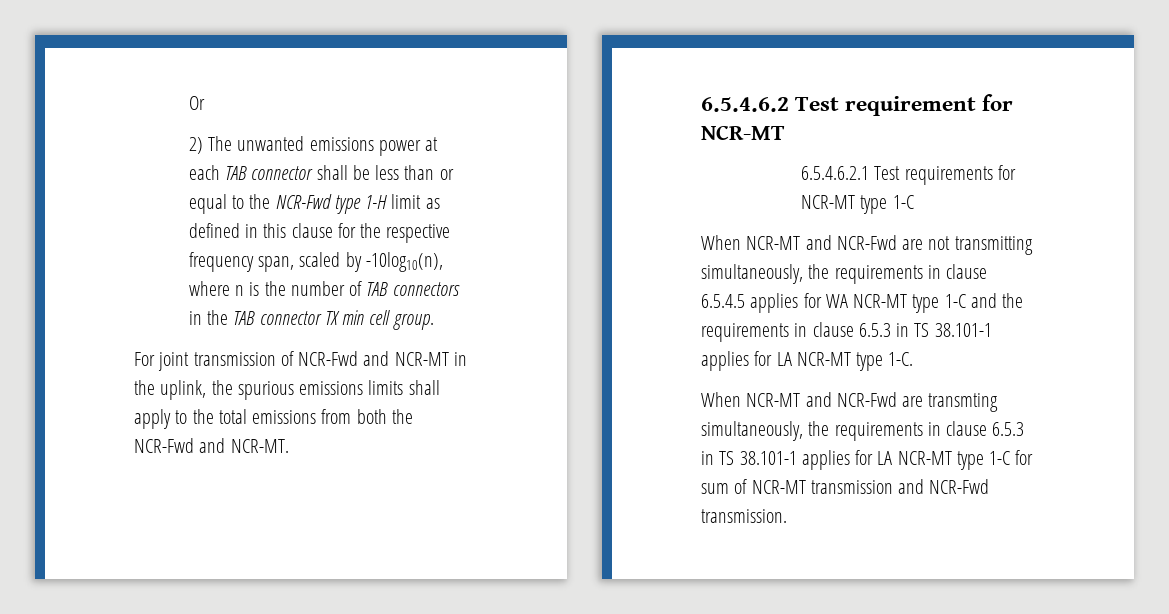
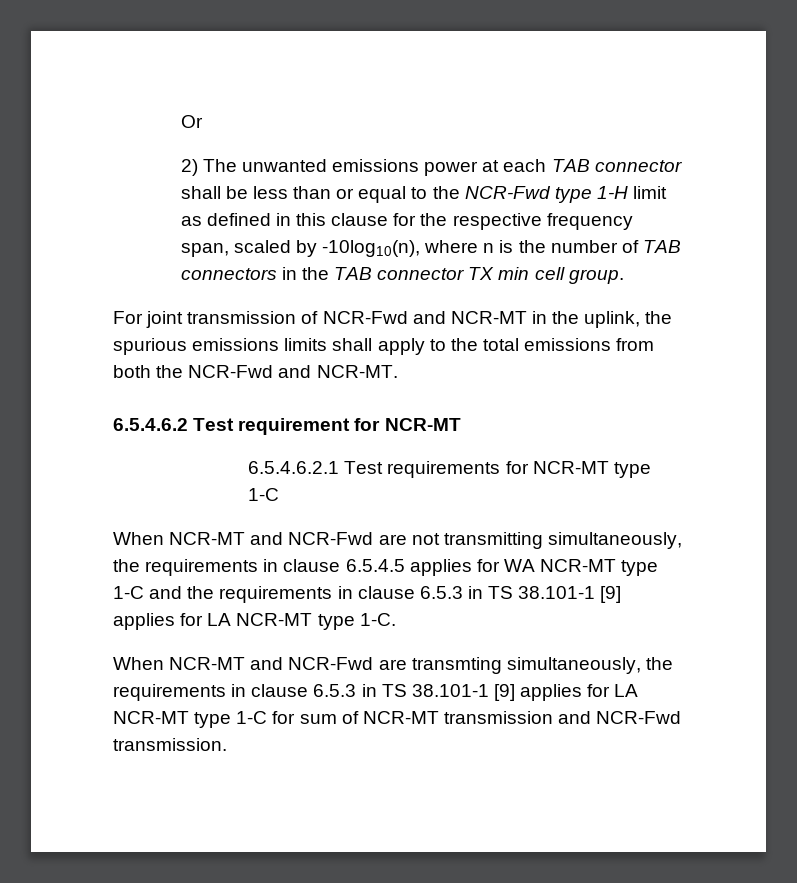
(992, 330) none -> [600,586,622,603] [9]
(797, 458) none -> [493,684,515,701] [9]

